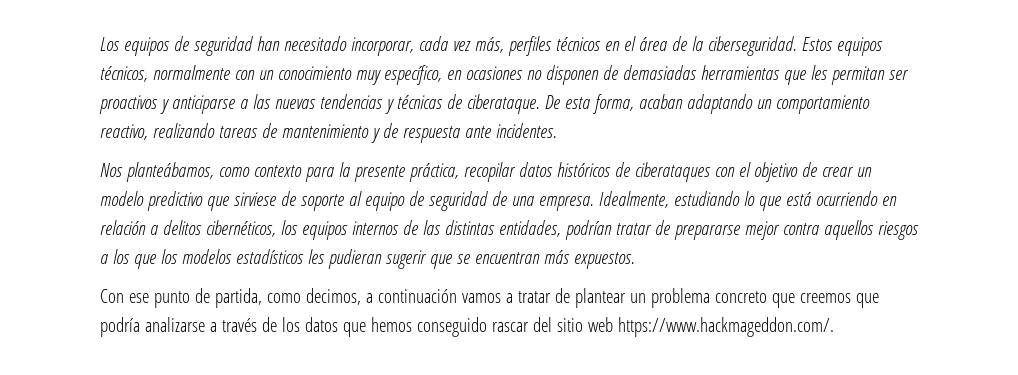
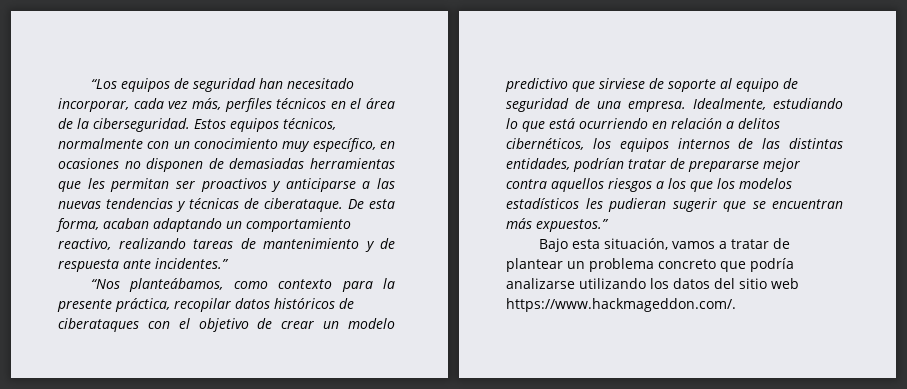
[100,37,120,51] Los -> [91,79,118,89] “Los
[495,123,557,138] [100,163,123,177] incidentes. // Nos -> [155,258,229,269] [91,279,121,289] incidentes.” // “Nos
[573,252,635,269] [100,288,457,308] expuestos. // Con ese punto de partida, como decimos, a continuación -> [536,219,609,232] [539,238,669,252] expuestos.” // Bajo esta situación,
[799,293,879,308] [100,317,529,337] creemos que podría analizarse a través de los datos que hemos conseguido rascar -> [750,258,794,272] [506,278,710,289] podría analizarse utilizando los datos

